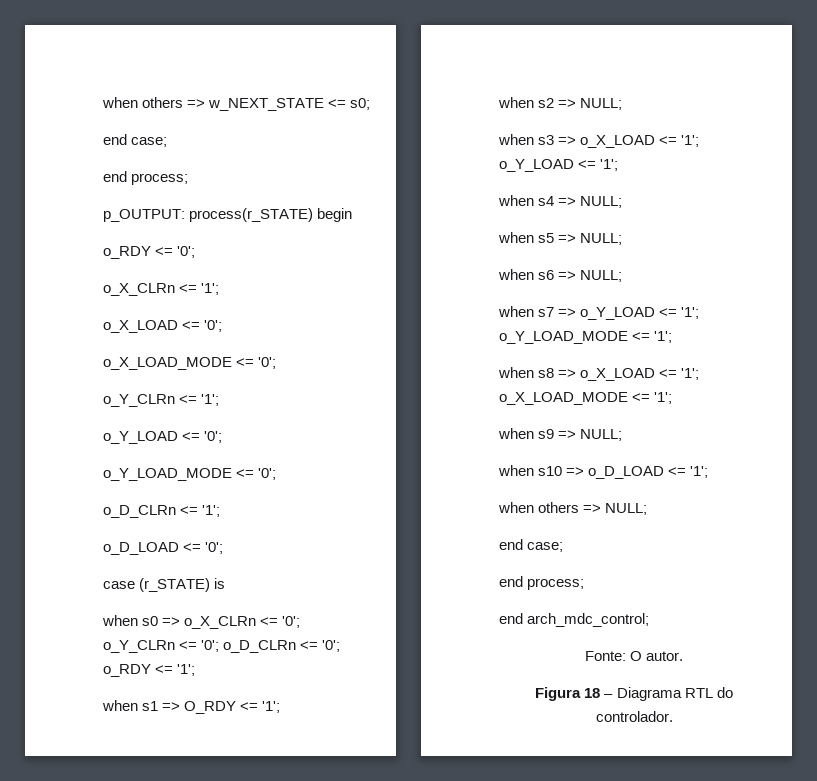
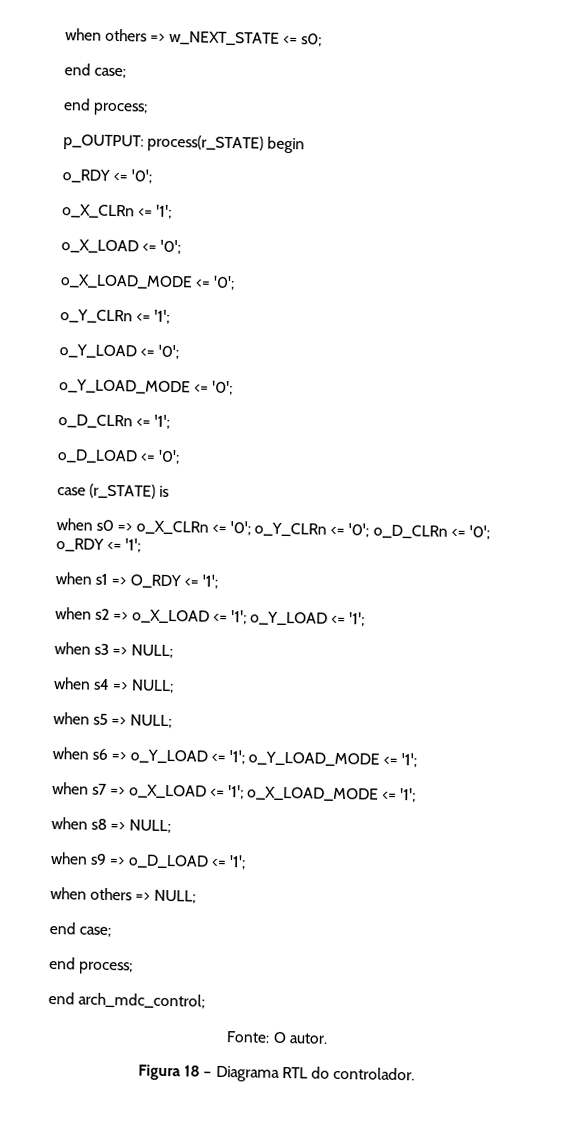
[580,98,623,110] [498,134,577,145] NULL; // when s3 => -> (129, 616) none
(619, 165) none -> [54,642,173,659] // when s3 => NULL;
[580,270,623,282] [498,306,577,317] NULL; // when s7 => -> (127, 756) none
[538,368,555,378] s8 -> [92,783,108,795] s7
[538,429,623,441] [498,465,563,476] s9 => NULL; // when s10 -> [91,818,171,834] [50,852,108,865] s8 => NULL; // when s9

